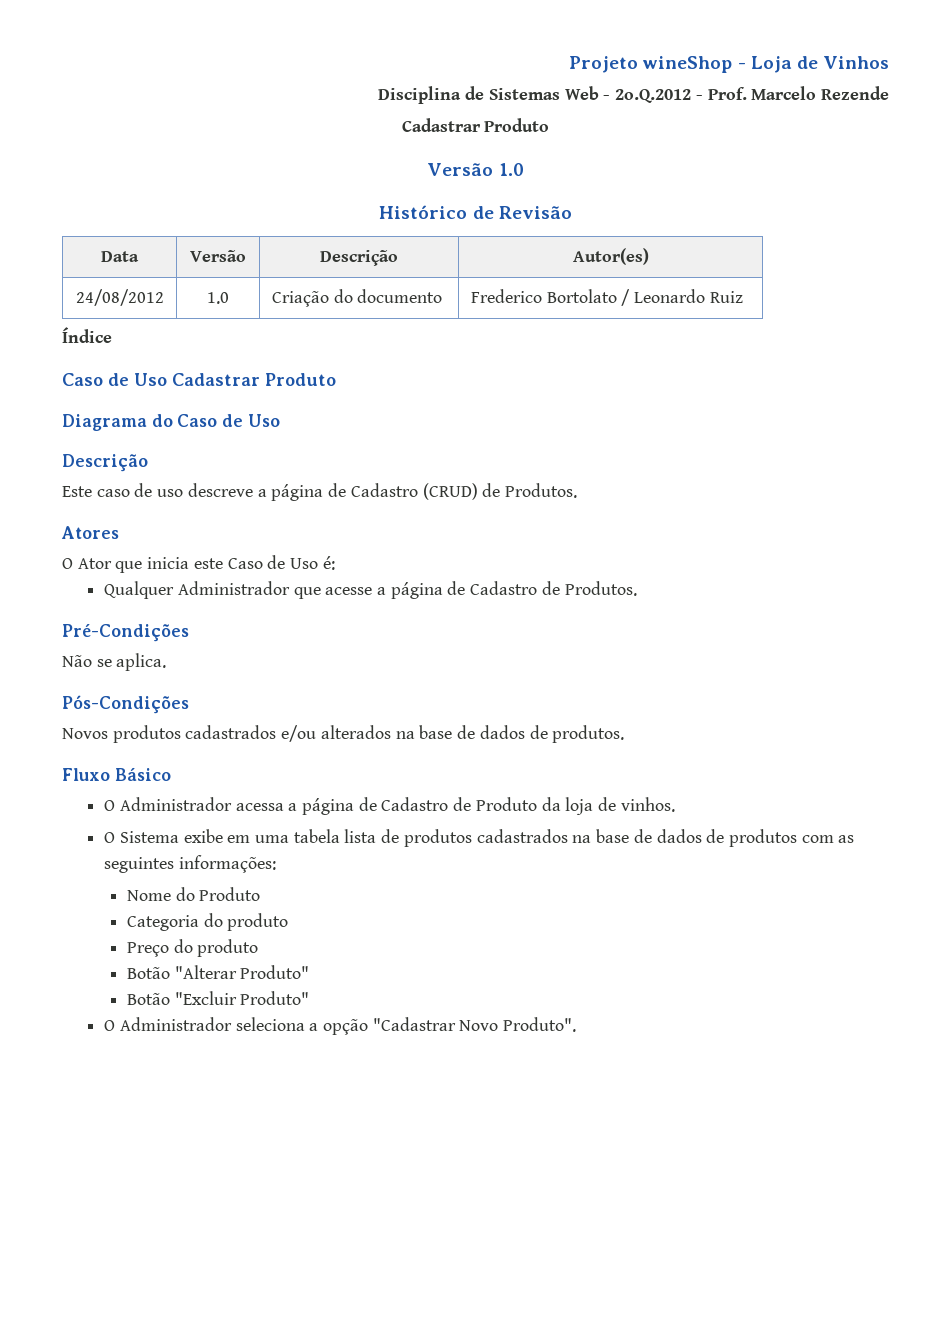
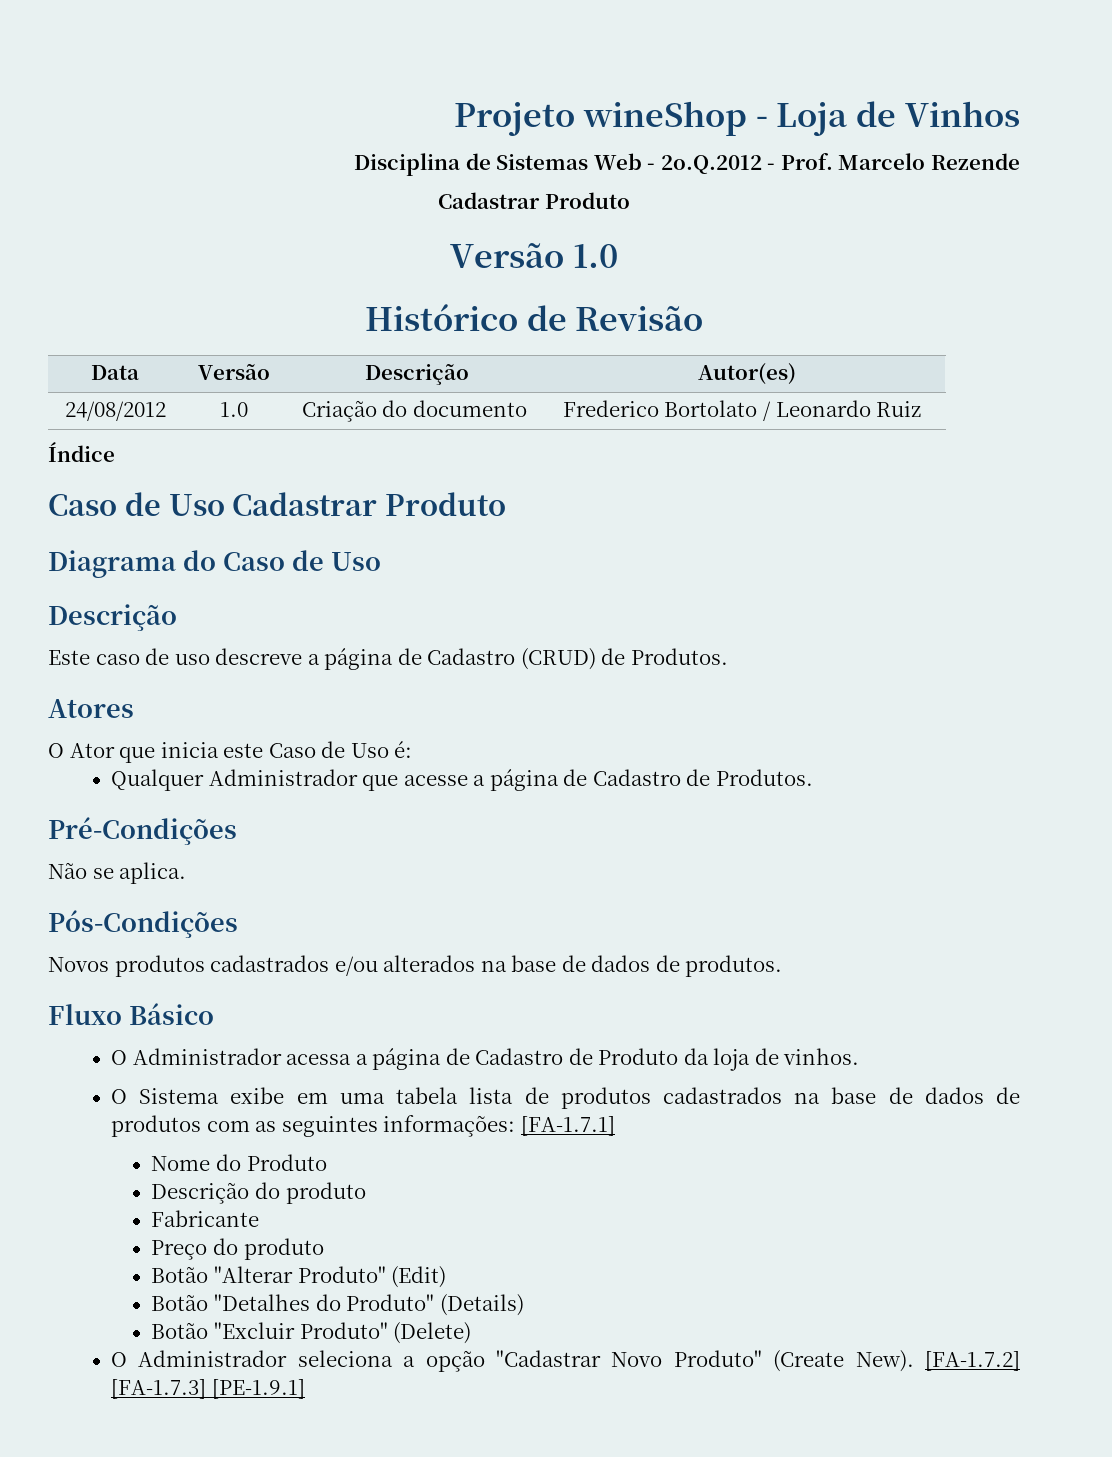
(276, 864) none -> [520,1116,615,1136] [FA-1.7.1]
[126,913,289,931] Categoria do produto -> [151,1182,366,1204] [151,1210,260,1227] Descrição do produto // Fabricante
(310, 972) none -> [391,1266,447,1288] [151,1294,524,1316] (Edit) // Botão "Detalhes do Produto" (Details)
(310, 998) none -> [393,1322,472,1344] (Delete)
[503,1017,577,1032] Produto". -> [673,1350,1020,1372] [111,1379,305,1399] Produto" (Create New). [FA-1.7.2] [FA-1.7.3] [PE-1.9.1]

